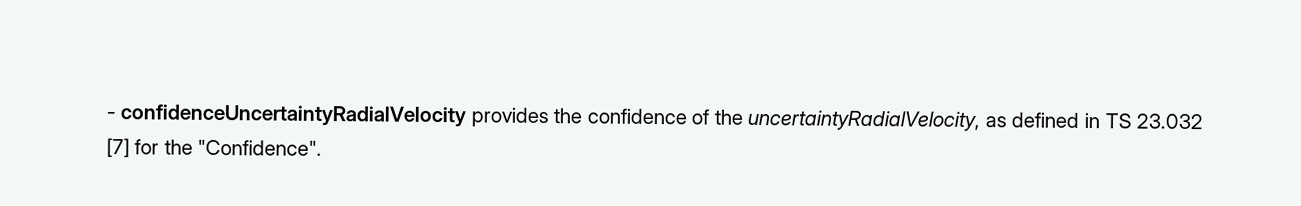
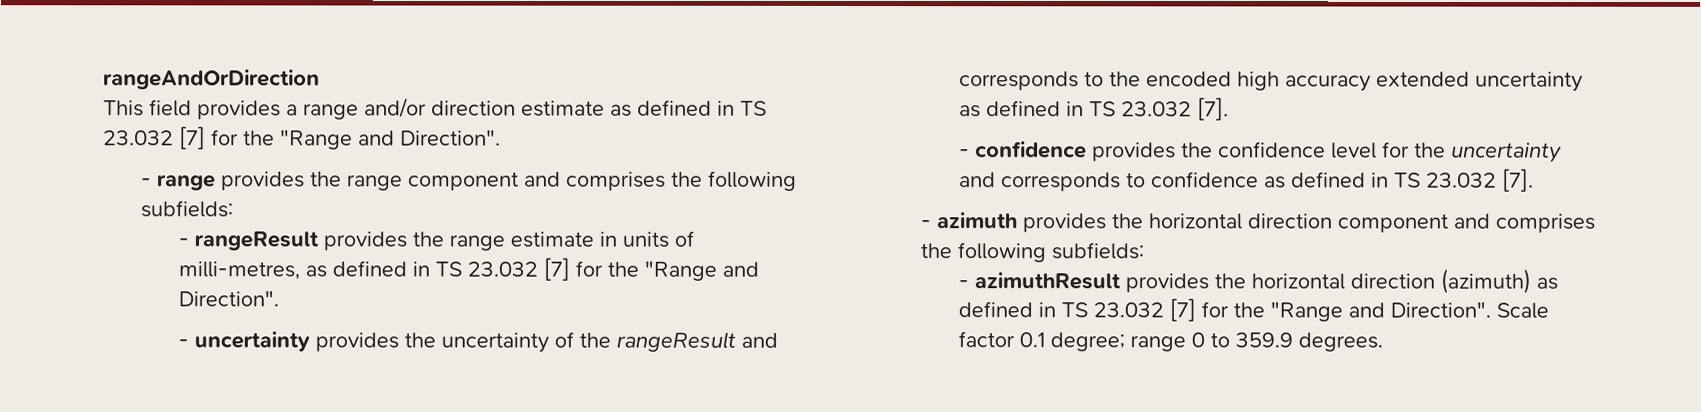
[105,104,1204,132] [105,137,323,158] - confidenceUncertaintyRadialVelocity provides the confidence of the uncertaintyRadialVelocity, as defined in TS 23.032 [7] for the "Confidence". -> [103,69,320,90] [103,97,767,120] [103,126,501,150] [140,170,797,191] [139,200,234,218] [177,230,694,251] [177,257,759,281] [177,290,279,307] [177,331,778,353] [958,71,1583,92] [958,97,1229,121] [958,141,1562,163] [958,168,1534,192] [919,212,1595,233] [919,242,1144,263] [957,268,1558,294] [957,298,1549,322] [957,331,1383,352] rangeAndOrDirection // This field provides a range and/or direction estimate as defined in TS 23.032 [7] for the "Range and Direction". // - range provides the range component and comprises the following subfields: // - rangeResult provides the range estimate in units of milli-metres, as defined in TS 23.032 [7] for the "Range and Direction". // - uncertainty provides the uncertainty of the rangeResult and corresponds to the encoded high accuracy extended uncertainty as defined in TS 23.032 [7]. // - confidence provides the confidence level for the uncertainty and corresponds to confidence as defined in TS 23.032 [7]. // - azimuth provides the horizontal direction component and comprises the following subfields: // - azimuthResult provides the horizontal direction (azimuth) as defined in TS 23.032 [7] for the "Range and Direction". Scale factor 0.1 degree; range 0 to 359.9 degrees.

